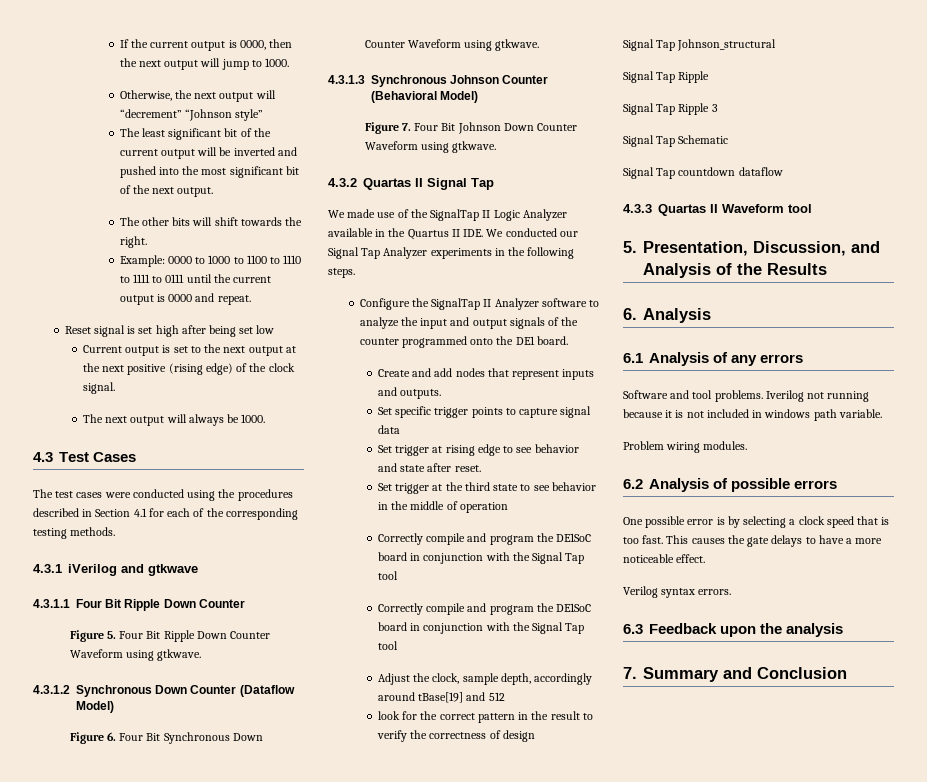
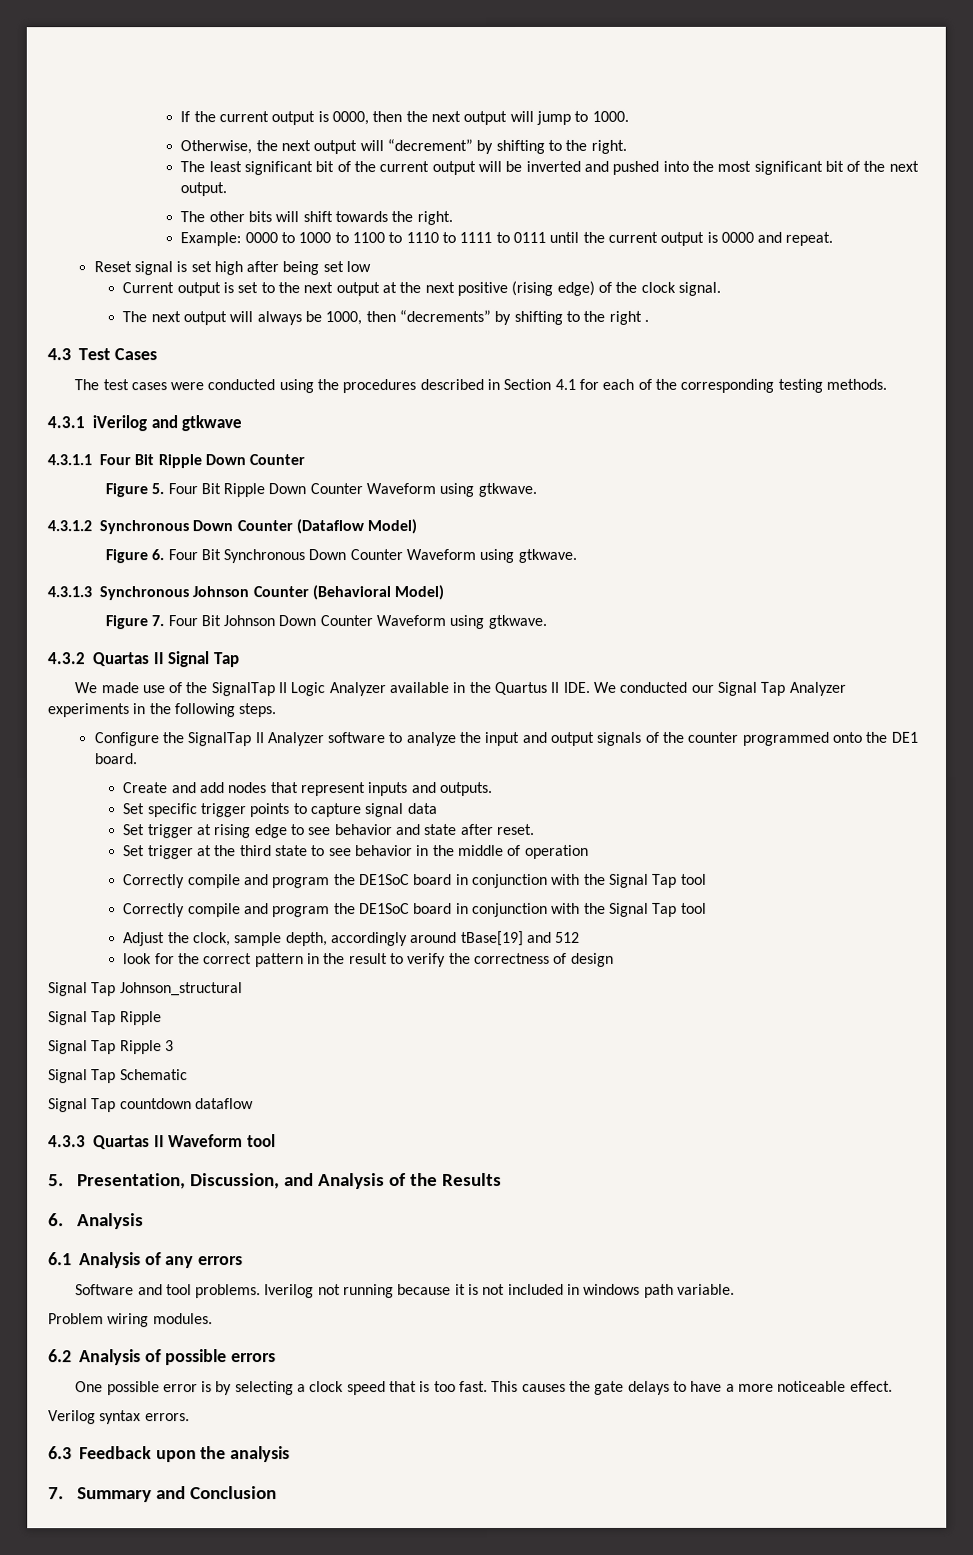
[184,109,264,121] “Johnson style” -> [476,139,627,155] by shifting to the right.
[241,414,266,423] 1000. -> [325,309,649,326] 1000, then “decrements” by shifting to the right .

